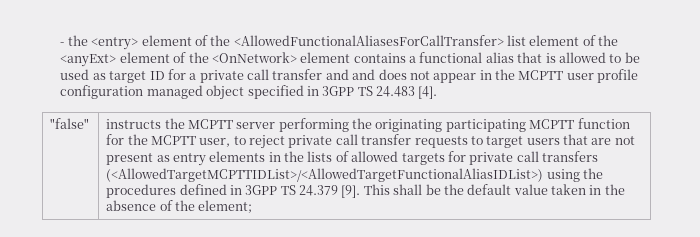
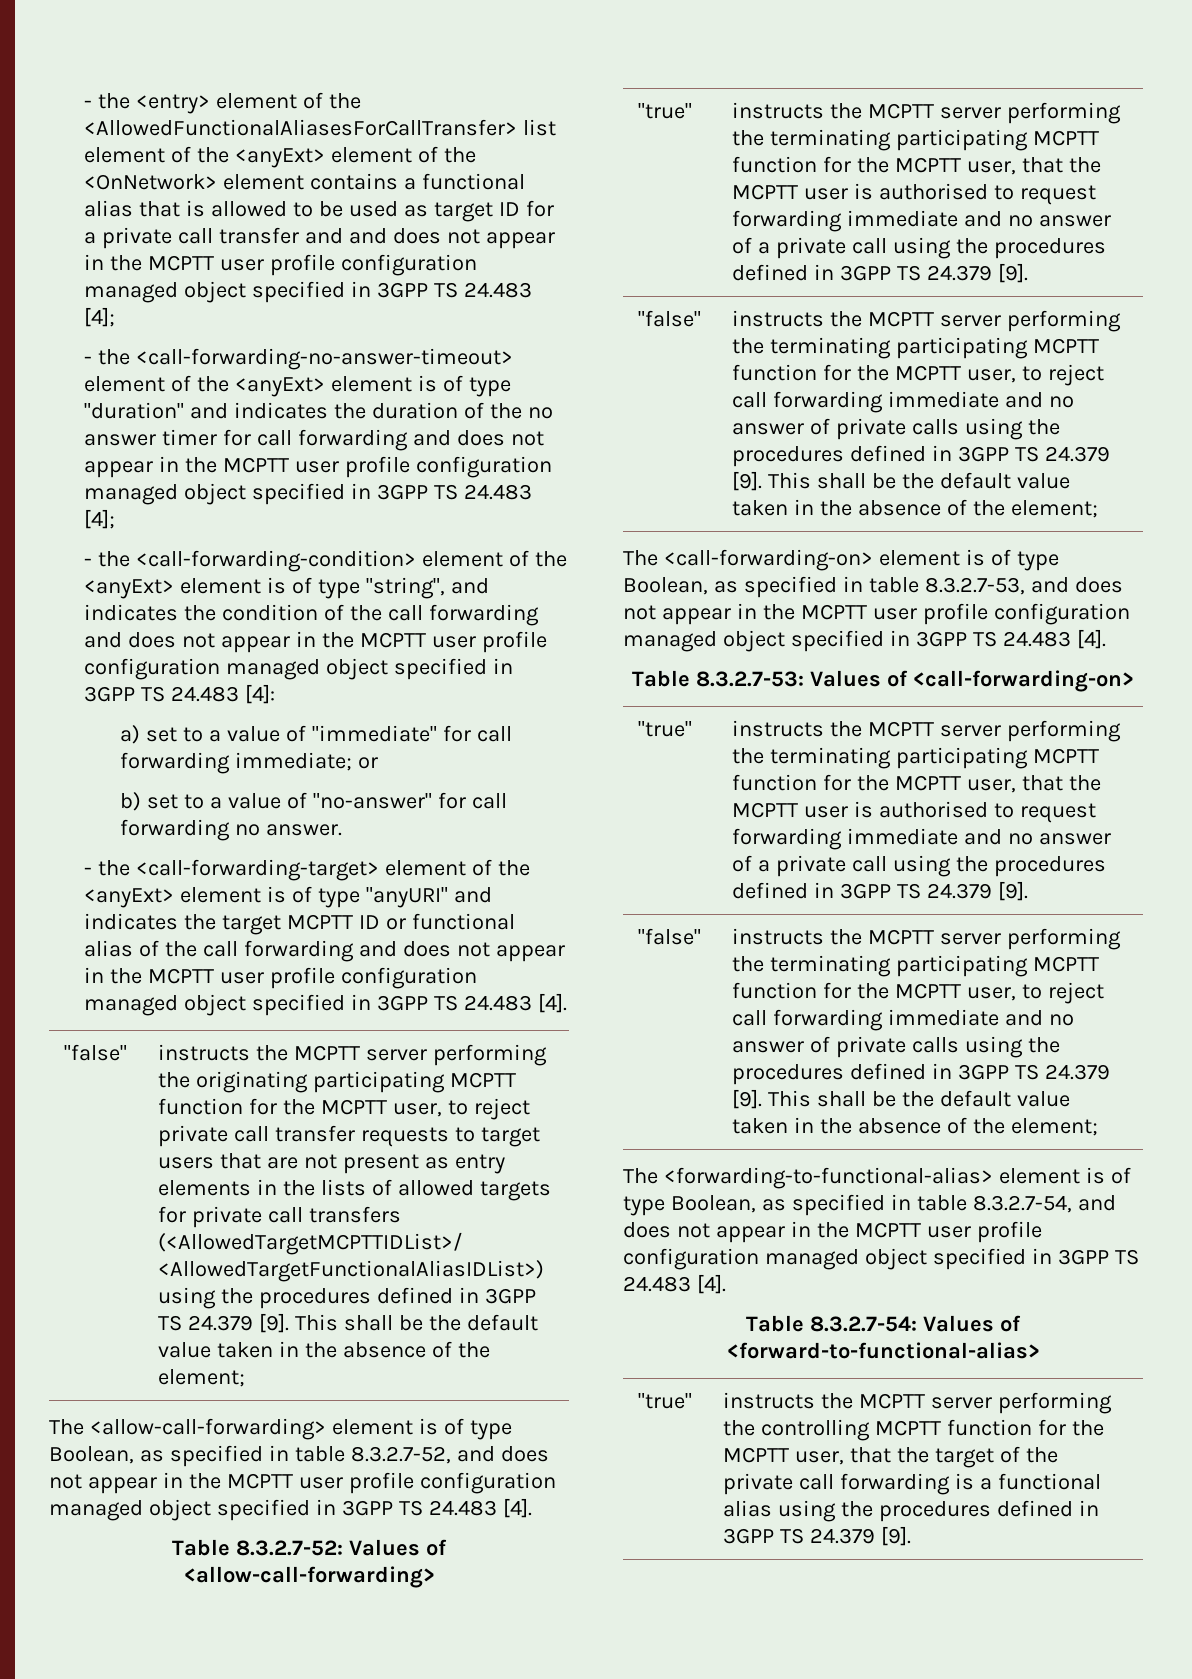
(416, 91) none -> [84,307,116,327] [84,348,514,370] [84,375,512,397] [84,402,554,419] [84,429,545,451] [84,456,553,478] [84,483,533,505] [84,509,116,529] [84,550,568,572] [84,577,490,599] [84,604,540,626] [84,631,548,653] [84,658,514,680] [84,684,276,704] [119,725,512,744] [119,752,378,774] [119,792,507,811] [119,819,342,841] [84,859,531,881] [84,886,493,908] [84,913,516,935] [84,940,566,962] [84,967,478,989] [84,994,533,1016] [4]; // - the <call-forwarding-no-answer-timeout> element of the <anyExt> element is of type "duration" and indicates the duration of the no answer timer for call forwarding and does not appear in the MCPTT user profile configuration managed object specified in 3GPP TS 24.483 [4]; // - the <call-forwarding-condition> element of the <anyExt> element is of type "string", and indicates the condition of the call forwarding and does not appear in the MCPTT user profile configuration managed object specified in 3GPP TS 24.483 [4]: // a) set to a value of "immediate" for call forwarding immediate; or // b) set to a value of "no-answer" for call forwarding no answer. // - the <call-forwarding-target> element of the <anyExt> element is of type "anyURI" and indicates the target MCPTT ID or functional alias of the call forwarding and does not appear in the MCPTT user profile configuration managed object specified in 3GPP TS 24.483
(253, 206) none -> [49,1418,512,1440] [49,1445,549,1467] [49,1472,556,1494] [49,1498,532,1521] [172,1539,447,1556] [183,1566,435,1588] [638,103,693,119] [732,102,1121,124] [732,129,1099,151] [732,156,1101,175] [732,183,1096,205] [732,210,1111,232] [732,237,1106,259] [732,263,1028,283] [638,310,702,327] [732,310,1121,332] [732,337,1099,359] [732,364,1104,386] [732,391,1074,413] [732,418,1060,440] [732,445,1110,467] [732,471,1070,491] [732,499,1098,518] [623,549,1059,571] [623,576,1123,598] [623,603,1130,625] [623,629,1106,652] [632,670,1134,692] [638,721,693,737] [732,720,1121,742] [732,747,1099,769] [732,774,1101,793] [732,801,1096,823] [732,828,1111,850] [732,855,1106,877] [732,881,1028,901] [638,928,702,945] [732,928,1121,950] [732,955,1099,977] [732,982,1104,1004] [732,1009,1074,1031] [732,1036,1060,1058] [732,1063,1110,1085] [732,1089,1070,1109] [732,1117,1098,1136] [623,1167,1131,1189] [623,1194,1116,1216] [623,1221,1042,1243] [623,1248,1139,1270] [623,1274,726,1294] [746,1315,1021,1332] [726,1342,1040,1359] [638,1393,693,1409] [723,1392,1112,1414] [723,1419,1104,1441] [723,1446,1058,1468] [723,1473,1101,1495] [723,1500,1099,1522] [723,1526,911,1546] // The <allow-call-forwarding> element is of type Boolean, as specified in table 8.3.2.7-52, and does not appear in the MCPTT user profile configuration managed object specified in 3GPP TS 24.483 [4]. // Table 8.3.2.7-52: Values of <allow-call-forwarding> // "true" | instructs the MCPTT server performing the terminating participating MCPTT function for the MCPTT user, that the MCPTT user is authorised to request forwarding immediate and no answer of a private call using the procedures defined in 3GPP TS 24.379 [9]. // "false" | instructs the MCPTT server performing the terminating participating MCPTT function for the MCPTT user, to reject call forwarding immediate and no answer of private calls using the procedures defined in 3GPP TS 24.379 [9]. This shall be the default value taken in the absence of the element; // The <call-forwarding-on> element is of type Boolean, as specified in table 8.3.2.7-53, and does not appear in the MCPTT user profile configuration managed object specified in 3GPP TS 24.483 [4]. // Table 8.3.2.7-53: Values of <call-forwarding-on> // "true" | instructs the MCPTT server performing the terminating participating MCPTT function for the MCPTT user, that the MCPTT user is authorised to request forwarding immediate and no answer of a private call using the procedures defined in 3GPP TS 24.379 [9]. // "false" | instructs the MCPTT server performing the terminating participating MCPTT function for the MCPTT user, to reject call forwarding immediate and no answer of private calls using the procedures defined in 3GPP TS 24.379 [9]. This shall be the default value taken in the absence of the element; // The <forwarding-to-functional-alias> element is of type Boolean, as specified in table 8.3.2.7-54, and does not appear in the MCPTT user profile configuration managed object specified in 3GPP TS 24.483 [4]. // Table 8.3.2.7-54: Values of <forward-to-functional-alias> // "true" | instructs the MCPTT server performing the controlling MCPTT function for the MCPTT user, that the target of the private call forwarding is a functional alias using the procedures defined in 3GPP TS 24.379 [9].

